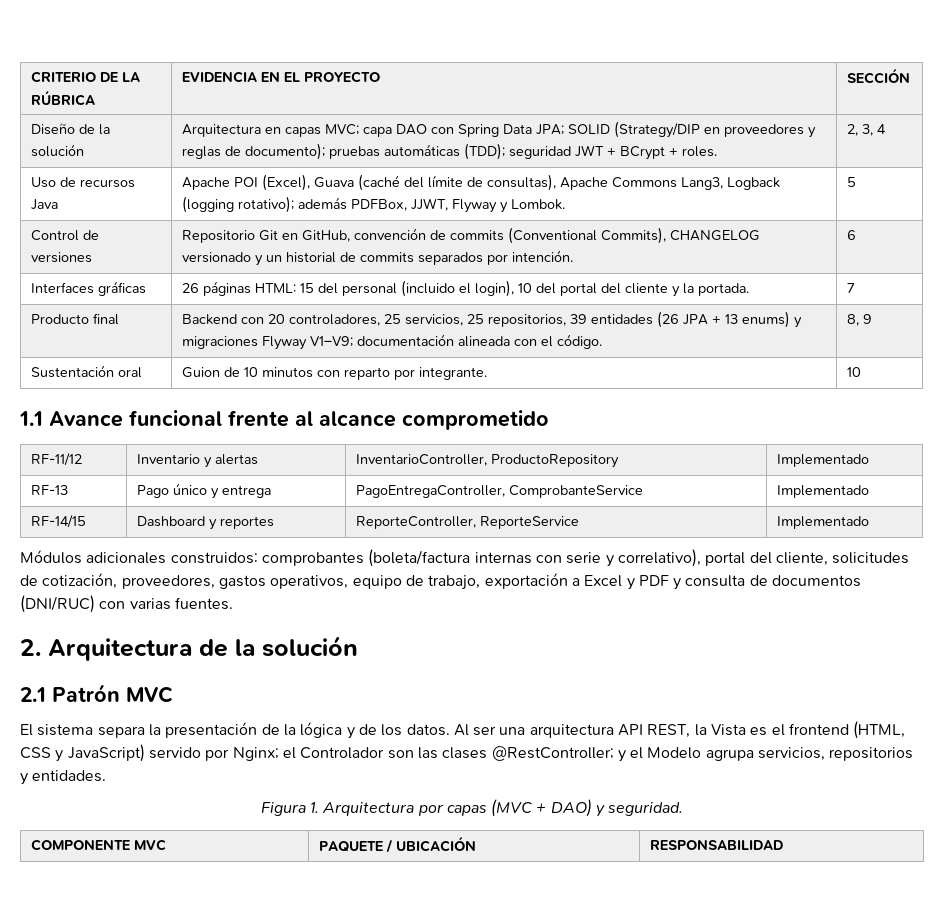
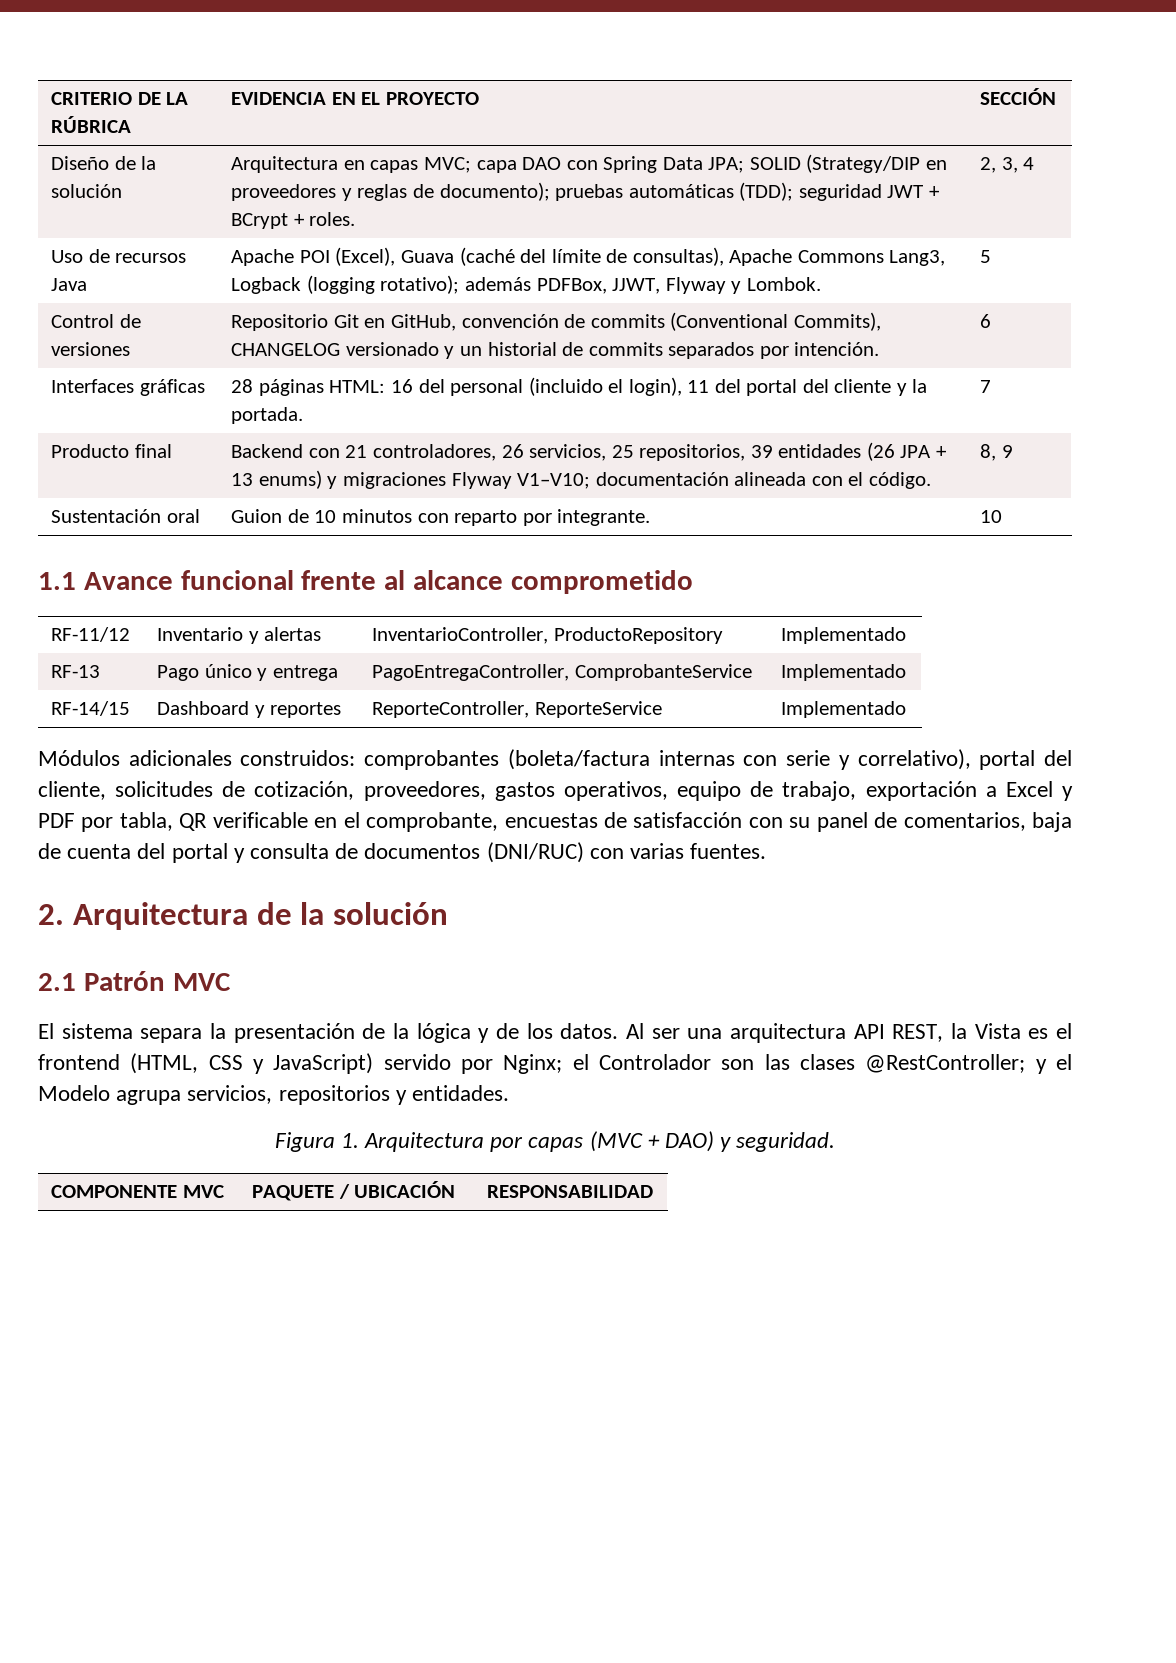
[182,283,200,293] 26 -> [231,379,254,393] 28
[300,283,315,293] 15 -> [390,379,413,393] 16
[518,283,533,293] 10 -> [687,380,710,393] 11
[268,314,402,326] 20 controladores, 25 -> [345,444,524,461] 21 controladores, 26
[310,336,354,347] V1–V9; -> [517,473,591,489] V1–V10;
(669, 580) none -> [81,812,1072,832] [38,843,228,863] por tabla, QR verificable en el comprobante, encuestas de satisfacción con su panel de comentarios, baja de cuenta del portal

